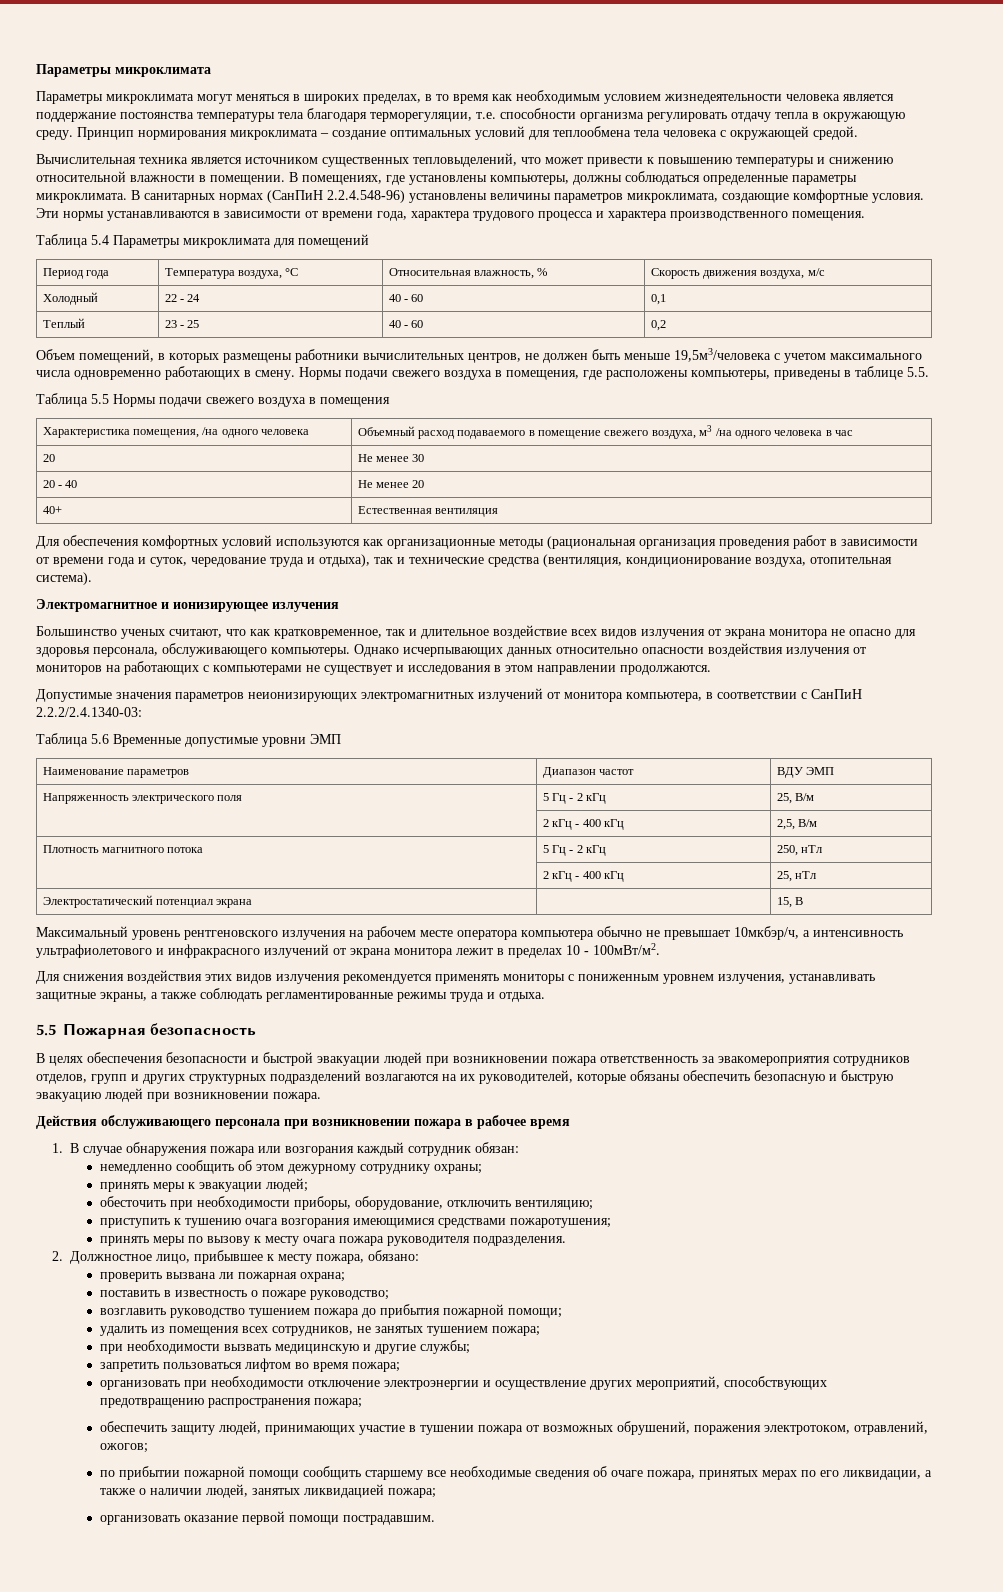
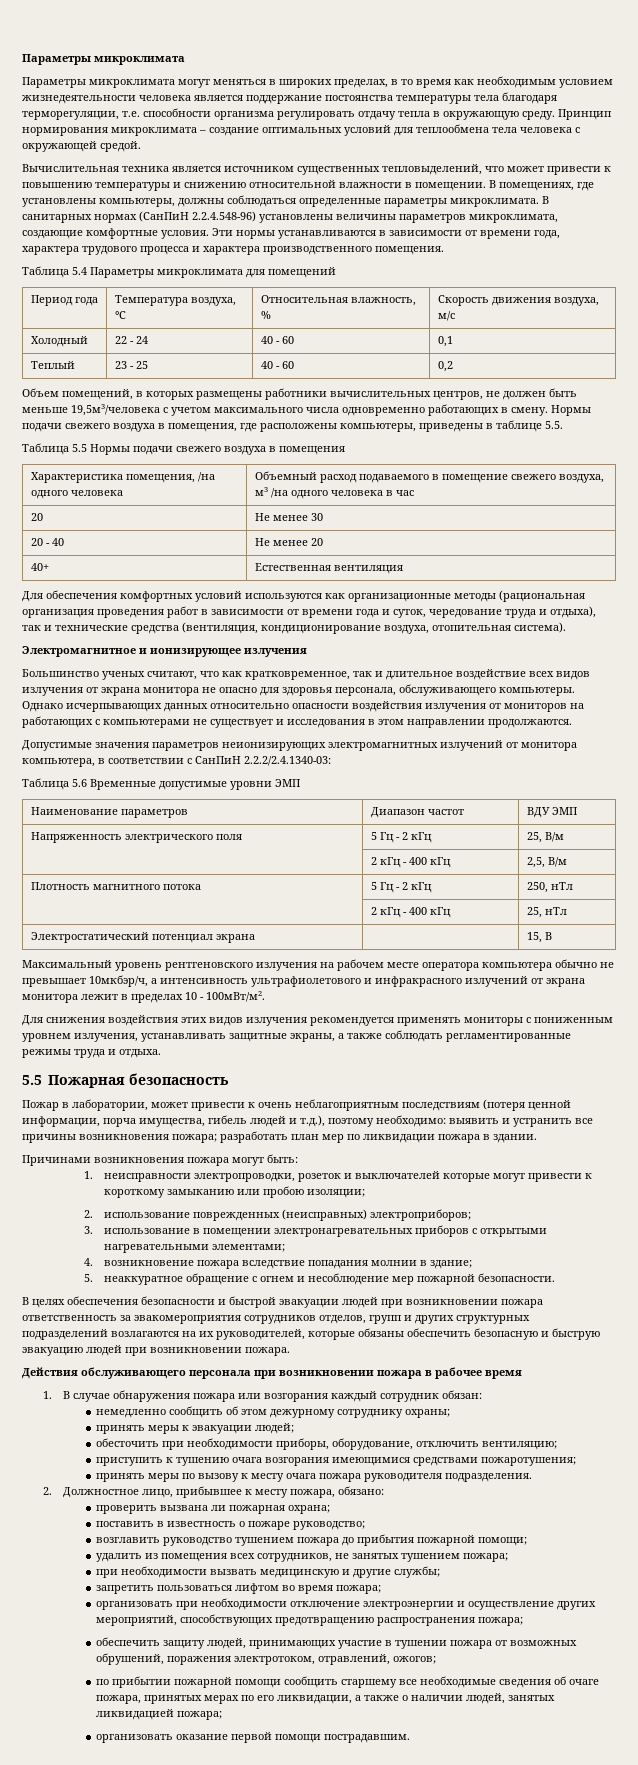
(257, 1029) none -> [22,1099,571,1111] [22,1115,593,1127] [22,1131,537,1143] [22,1154,298,1166] [83,1171,593,1182] [104,1186,366,1198] [83,1209,472,1221] [83,1225,548,1237] [104,1244,286,1253] [83,1258,473,1269] [83,1273,556,1285] // Пожар в лаборатории, может привести к очень неблагоприятным последствиям (потеря ценной информации, порча имущества, гибель людей и т.д.), поэтому необходимо: выявить и устранить все причины возникновения пожара; разработать план мер по ликвидации пожара в здании. // Причинами возникновения пожара могут быть: // 1. неисправности электропроводки, розеток и выключателей которые могут привести к короткому замыканию или пробою изоляции; // 2. использование поврежденных (неисправных) электроприборов; // 3. использование в помещении электронагревательных приборов с открытыми нагревательными элементами; // 4. возникновение пожара вследствие попадания молнии в здание; // 5. неаккуратное обращение с огнем и несоблюдение мер пожарной безопасности.

